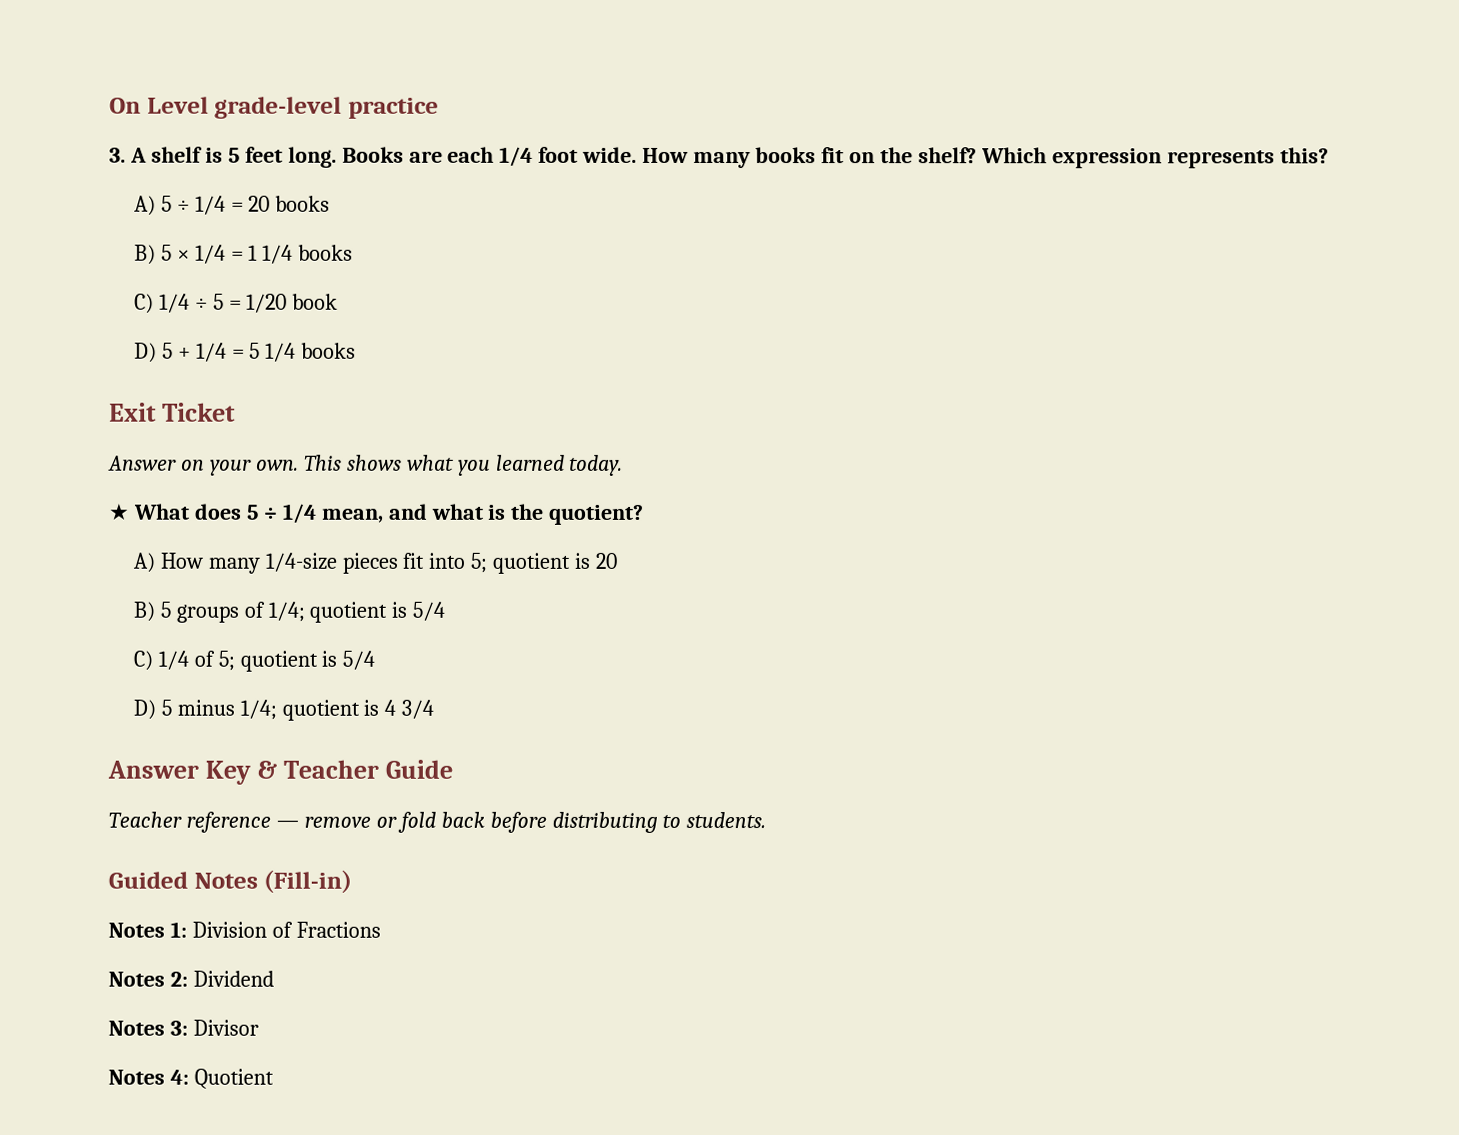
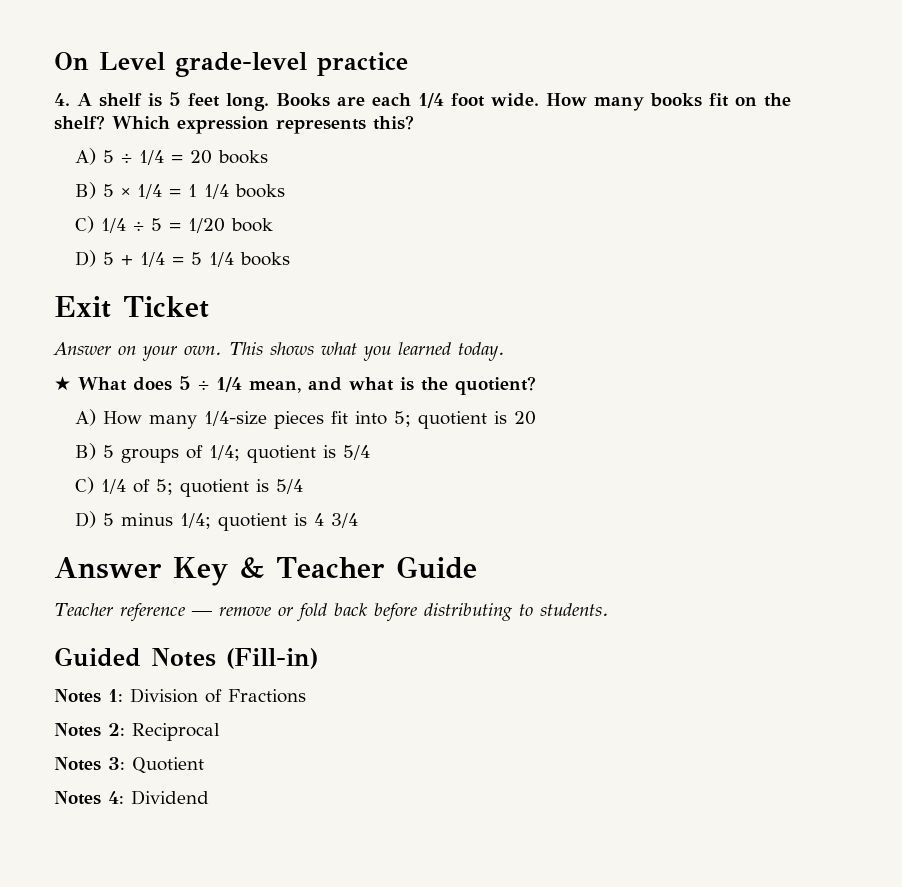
[109,147,126,163] 3. -> [54,93,70,106] 4.
[192,970,274,987] Dividend -> [132,723,220,741] Reciprocal
[192,1019,259,1036] Divisor -> [132,757,204,774] Quotient
[193,1068,274,1089] Quotient -> [131,790,209,805] Dividend

